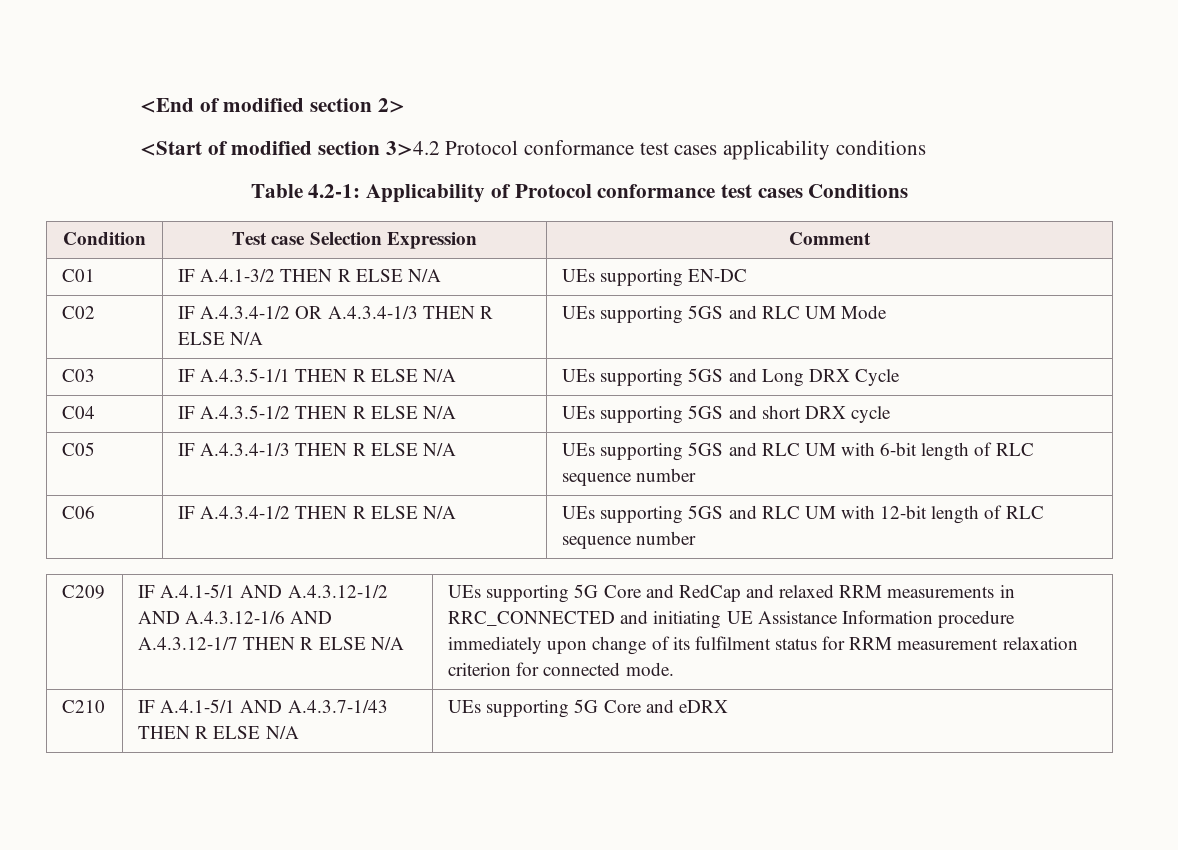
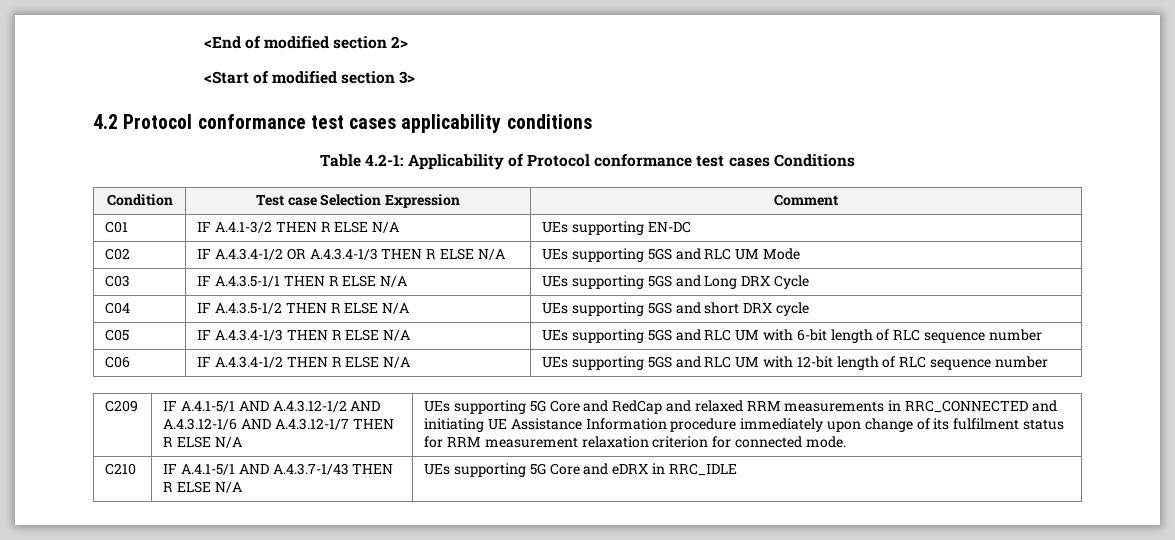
[385,141,440,156] 3>4.2 -> [399,71,416,84] [93,114,118,129] 3> // 4.2
(728, 706) none -> [651,463,737,476] in RRC_IDLE

